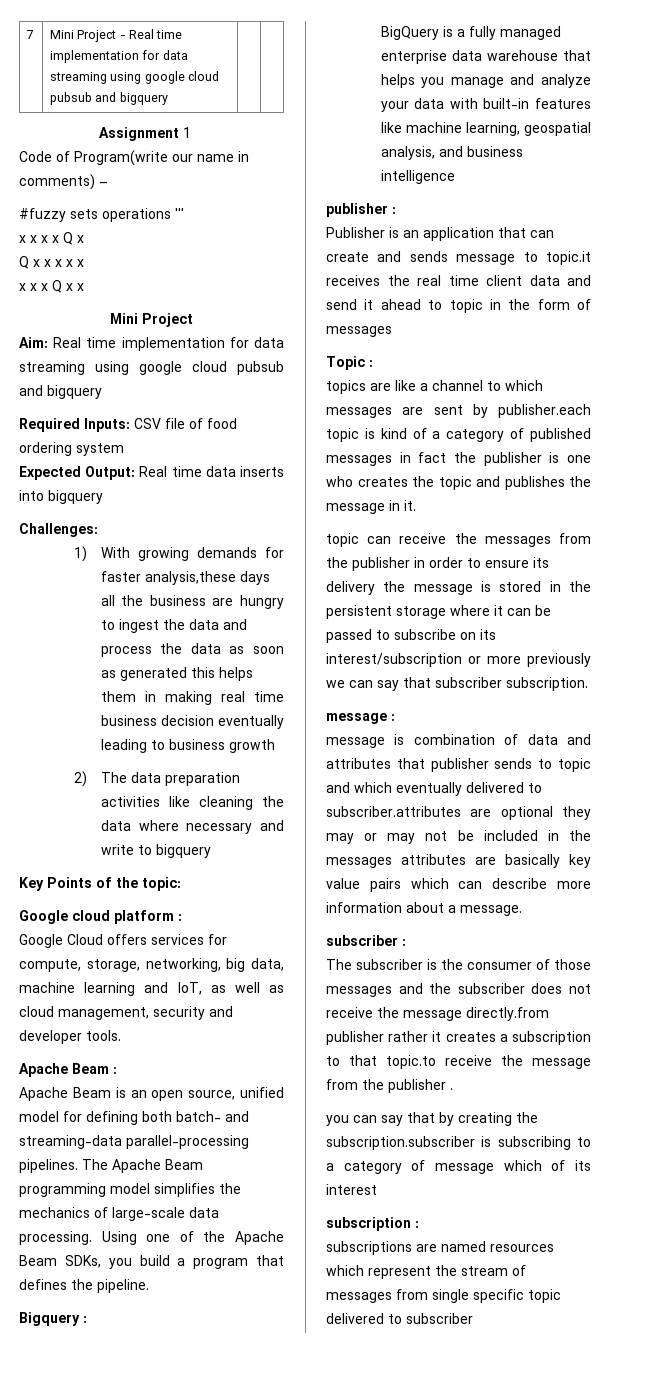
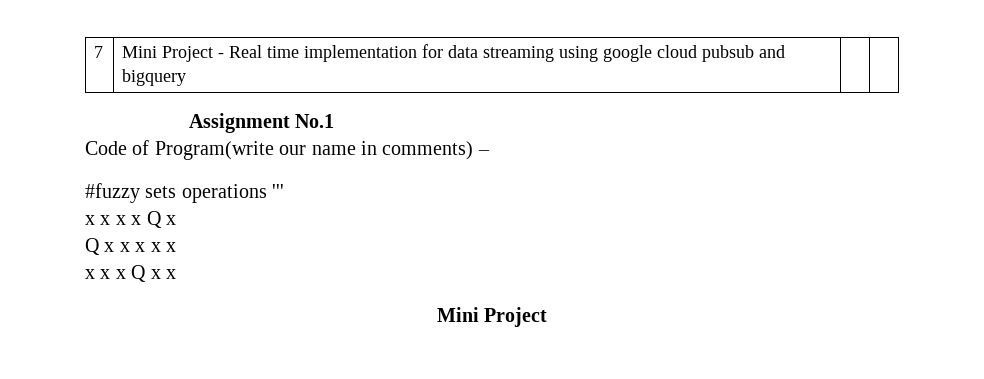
[182,127,191,138] 1 -> [295,114,335,128] No.1
[19,337,284,351] [19,361,284,375] [19,385,102,399] [19,418,237,432] [19,442,124,456] [19,466,284,480] [19,490,103,504] [19,523,98,537] [73,546,284,562] [100,571,270,585] [100,595,285,609] [100,619,247,633] [100,643,285,657] [100,667,253,681] [100,691,285,705] [100,715,284,729] [100,739,275,753] [73,771,240,787] [100,796,284,810] [100,820,284,834] [100,844,211,858] [19,877,181,891] [19,910,182,924] [19,934,227,948] [19,958,284,972] [19,982,284,996] [19,1006,233,1020] [19,1030,121,1044] [19,1063,117,1077] [19,1087,284,1101] [19,1111,249,1125] [19,1135,249,1149] [19,1159,203,1173] [19,1183,241,1197] [19,1207,219,1221] [19,1231,284,1245] [19,1255,284,1269] [19,1279,149,1293] [19,1312,87,1326] [380,26,561,40] [380,50,591,64] [380,74,591,88] [380,98,591,112] [380,122,591,136] [380,146,523,160] [380,170,455,184] [326,203,396,217] [326,227,554,241] [326,251,591,265] [326,275,591,286] [326,299,591,313] [326,326,392,337] [326,356,373,370] [326,380,543,394] [326,404,591,418] [326,428,591,442] [326,452,591,466] [326,476,591,490] [326,500,416,514] [326,533,591,547] [326,557,549,571] [326,581,591,595] [326,605,551,619] [326,629,496,643] [326,653,591,667] [326,677,588,691] [326,713,395,724] [326,734,591,748] [326,758,591,772] [326,782,542,796] [326,806,591,820] [326,830,591,844] [326,854,591,868] [326,878,591,892] [326,902,522,916] [326,935,406,946] [326,959,591,970] [326,983,591,997] [326,1007,549,1021] [326,1031,591,1045] [326,1055,591,1069] [326,1079,453,1093] [326,1112,538,1126] [326,1136,591,1150] [326,1160,591,1174] [326,1184,377,1195] [326,1217,419,1231] [326,1241,554,1255] [326,1265,526,1279] [326,1289,561,1303] [326,1313,473,1324] // Aim: Real time implementation for data streaming using google cloud pubsub and bigquery // Required Inputs: CSV file of food ordering system // Expected Output: Real time data inserts into bigquery // Challenges: // 1) With growing demands for faster analysis,these days all the business are hungry to ingest the data and process the data as soon as generated this helps them in making real time business decision eventually leading to business growth // 2) The data preparation activities like cleaning the data where necessary and write to bigquery // Key Points of the topic: // Google cloud platform : // Google Cloud offers services for compute, storage, networking, big data, machine learning and IoT, as well as cloud management, security and developer tools. // Apache Beam : // Apache Beam is an open source, unified model for defining both batch- and streaming-data parallel-processing pipelines. The Apache Beam programming model simplifies the mechanics of large-scale data processing. Using one of the Apache Beam SDKs, you build a program that defines the pipeline. // Bigquery : // BigQuery is a fully managed enterprise data warehouse that helps you manage and analyze your data with built-in features like machine learning, geospatial analysis, and business intelligence // publisher : // Publisher is an application that can create and sends message to topic.it receives the real time client data and send it ahead to topic in the form of messages // Topic : // topics are like a channel to which messages are sent by publisher.each topic is kind of a category of published messages in fact the publisher is one who creates the topic and publishes the message in it. // topic can receive the messages from the publisher in order to ensure its delivery the message is stored in the persistent storage where it can be passed to subscribe on its interest/subscription or more previously we can say that subscriber subscription. // message : // message is combination of data and attributes that publisher sends to topic and which eventually delivered to subscriber.attributes are optional they may or may not be included in the messages attributes are basically key value pairs which can describe more information about a message. // subscriber : // The subscriber is the consumer of those messages and the subscriber does not receive the message directly.from publisher rather it creates a subscription to that topic.to receive the message from the publisher . // you can say that by creating the subscription.subscriber is subscribing to a category of message which of its interest // subscription : // subscriptions are named resources which represent the stream of messages from single specific topic delivered to subscriber -> (548, 317) none

